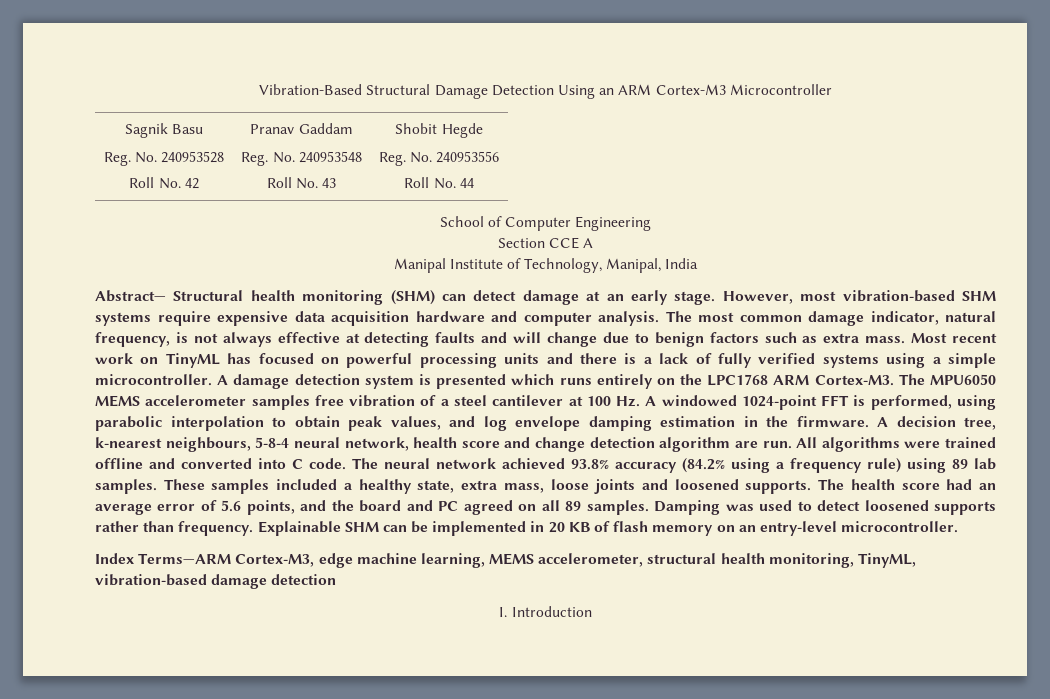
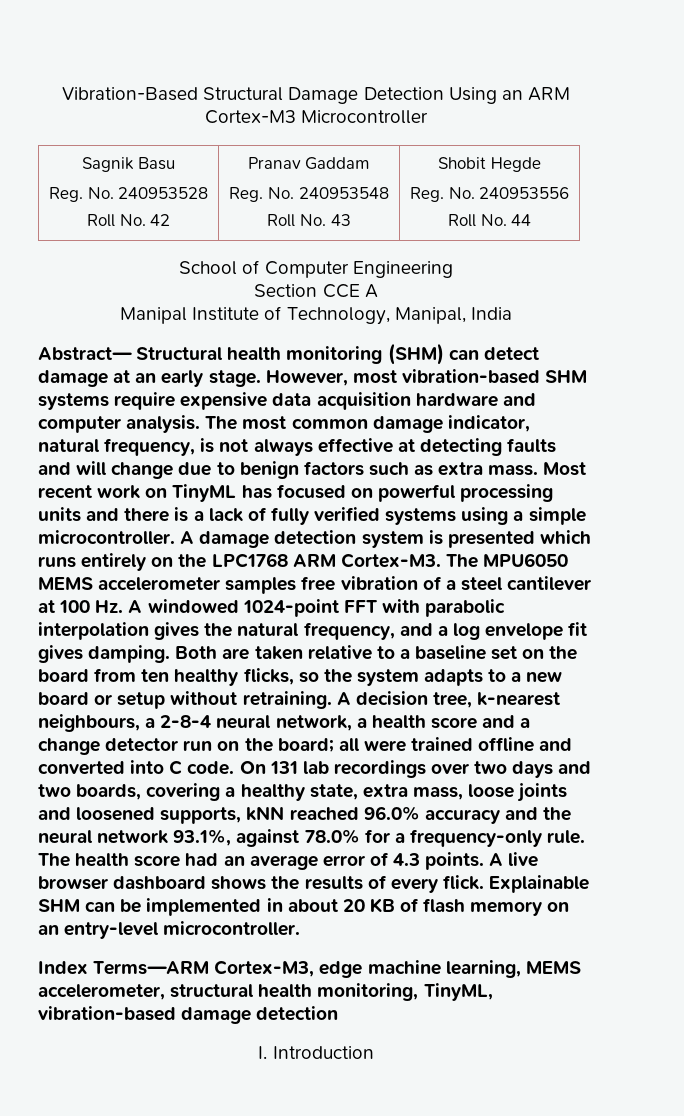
[853,395,997,410] [95,416,869,431] is performed, using parabolic interpolation to obtain peak values, and log envelope damping estimation in the firmware. -> [381,599,506,617] [38,622,588,640] [38,645,578,663] [38,668,563,686] [38,691,332,709] with parabolic interpolation gives the natural frequency, and a log envelope fit gives damping. Both are taken relative to a baseline set on the board from ten healthy flicks, so the system adapts to a new board or setup without retraining.
[255,437,290,448] 5-8-4 -> [145,715,212,728] a 2-8-4
(409, 444) none -> [356,717,367,728] a
[535,437,900,452] change detection algorithm are run. All algorithms -> [520,717,531,728] [38,738,360,755] a change detector run on the board; all
[352,458,996,473] [95,479,338,494] The neural network achieved 93.8% accuracy (84.2% using a frequency rule) using 89 lab samples. These samples included -> [239,760,592,778] [38,783,221,801] On 131 lab recordings over two days and two boards, covering
[745,480,812,494] supports. -> [160,806,572,824] [38,829,586,847] supports, kNN reached 96.0% accuracy and the neural network 93.1%, against 78.0% for a frequency-only rule.
[221,500,997,515] [95,521,254,536] 5.6 points, and the board and PC agreed on all 89 samples. Damping was used to detect loosened supports rather than frequency. -> [393,852,539,870] [38,875,484,893] 4.3 points. A live browser dashboard shows the results of every flick.
(545, 526) none -> [287,899,338,912] about

